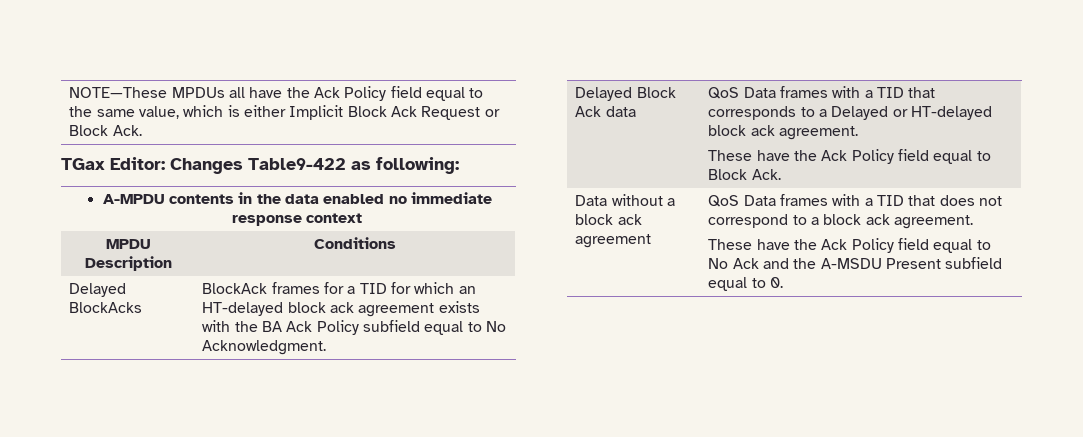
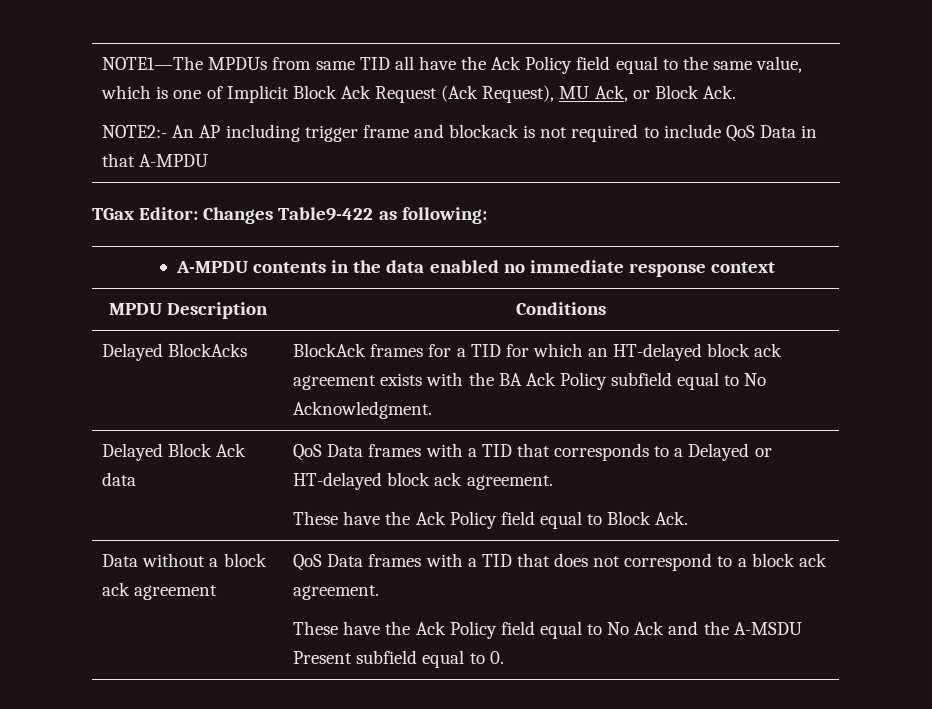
[69,87,225,98] NOTE—These MPDUs -> [102,56,390,70] NOTE1—The MPDUs from same TID
[243,105,286,117] either -> [173,86,223,99] one of
(481, 113) none -> [441,85,628,103] (Ack Request), MU Ack,
(142, 130) none -> [102,124,818,142] [102,153,209,167] // NOTE2:- An AP including trigger frame and blockack is not required to include QoS Data in that A-MPDU

